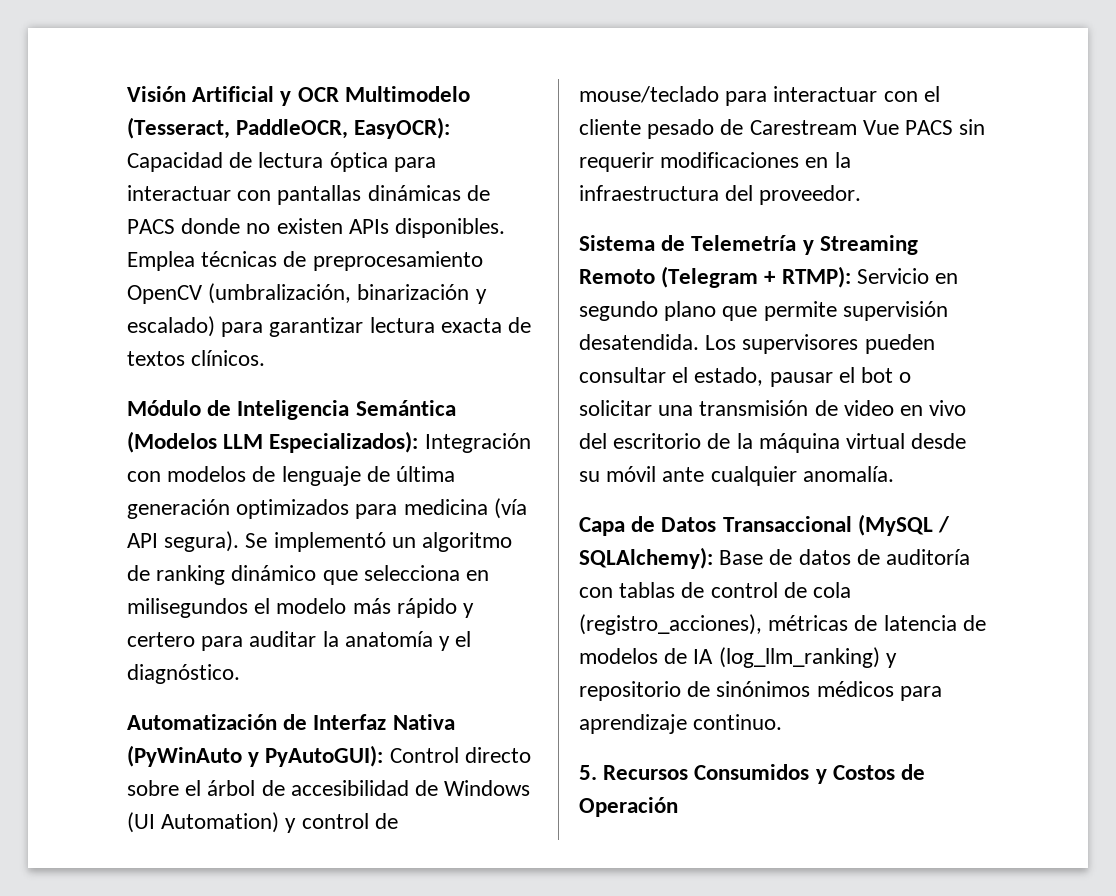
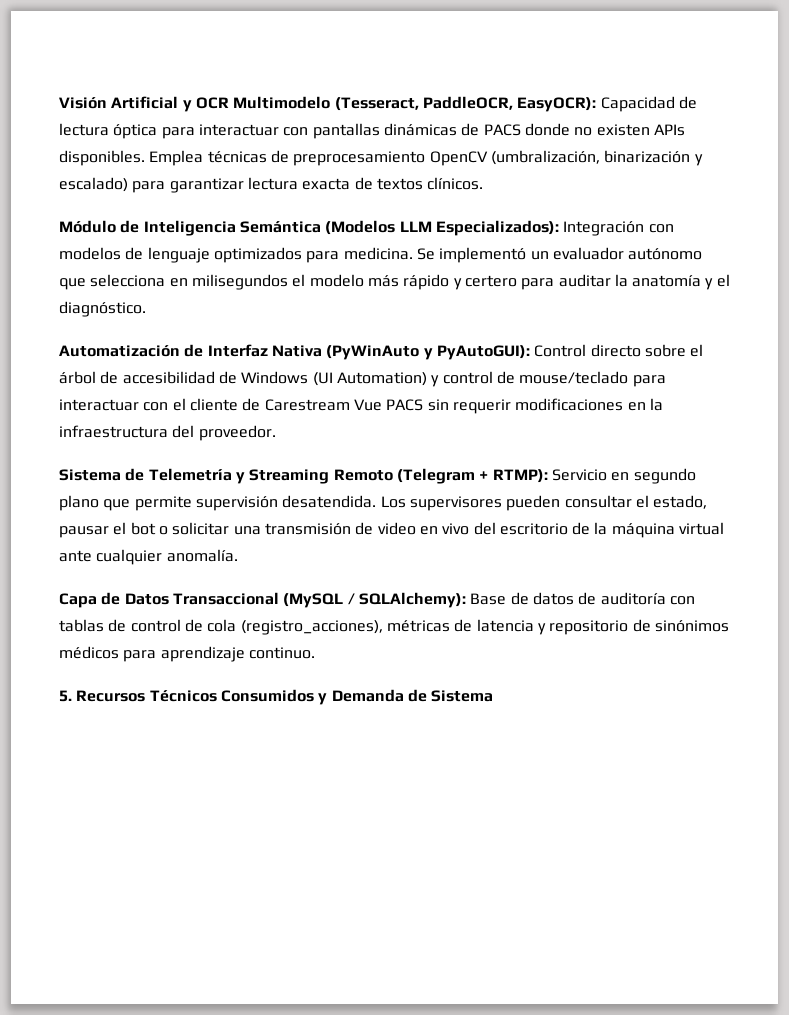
[366,466,456,482] [127,498,527,519] [127,531,513,552] [127,565,317,585] de última generación optimizados para medicina (vía API segura). Se implementó un algoritmo de ranking dinámico -> [213,247,703,263] optimizados para medicina. Se implementó un evaluador autónomo
[647,119,715,139] pesado -> (238, 404) none
[911,433,967,449] [579,466,657,482] desde su móvil -> (725, 528) none
[962,615,986,631] [579,647,880,668] de modelos de IA (log_llm_ranking) -> (534, 625) none
(689, 772) none -> [149,690,217,702] Técnicos
[832,764,926,780] [579,797,678,817] Costos de Operación -> [331,689,494,702] Demanda de Sistema

